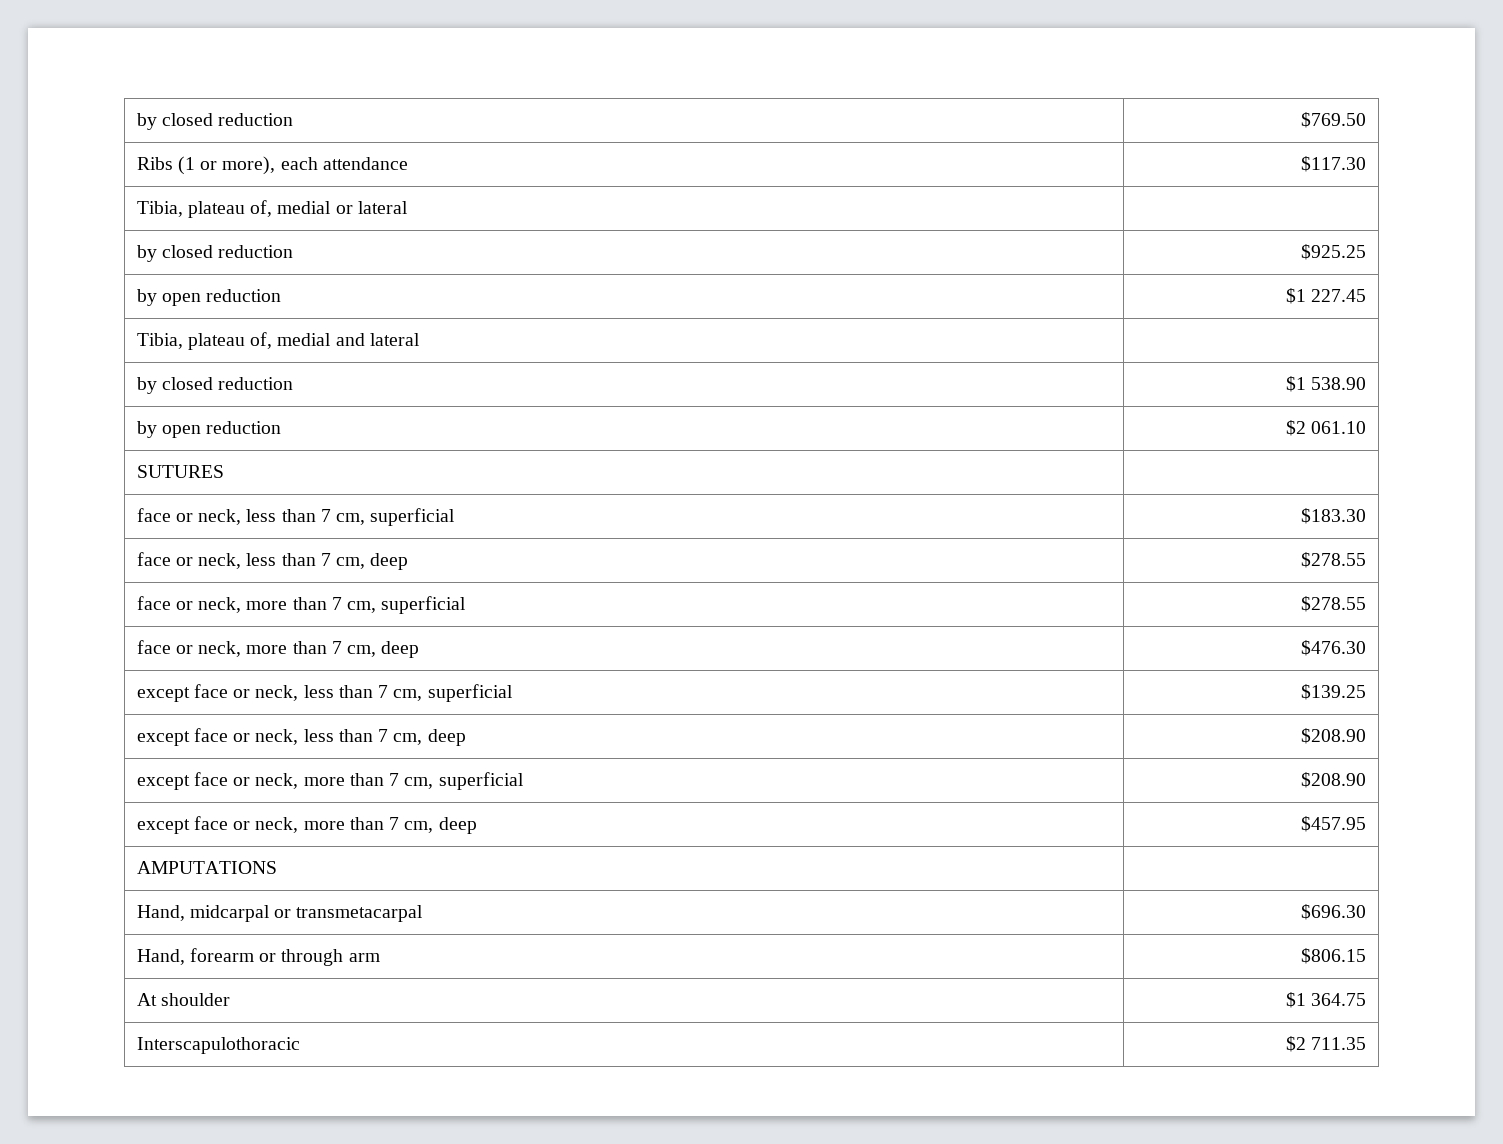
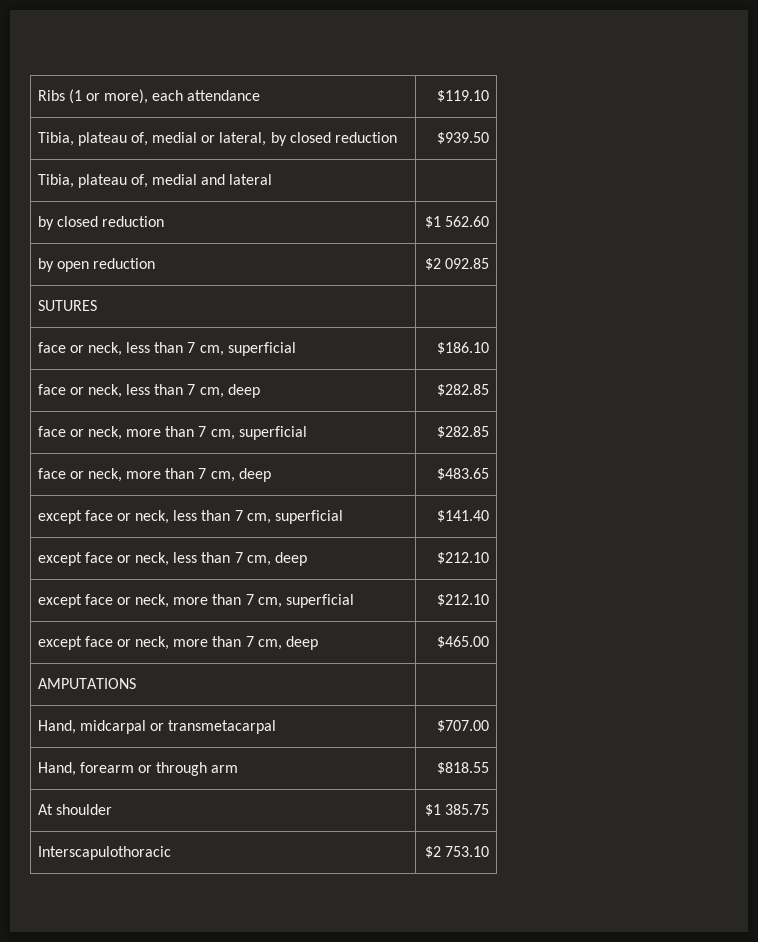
[136,113,294,130] [1301,112,1367,128] by closed reduction | $769.50 // -> (37, 95) none
[1301,156,1367,172] $117.30 -> [437,90,490,102] $119.10
[357,201,408,214] [136,245,294,262] [1301,244,1367,260] [136,289,282,306] [1286,288,1367,304] lateral | // by closed reduction | $925.25 // by open reduction | $1 227.45 -> [219,132,398,146] [437,132,490,144] lateral, by closed reduction | $939.50
[1311,377,1367,390] 538.90 -> [445,216,490,227] 562.60
[1311,421,1367,434] 061.10 -> [445,258,490,269] 092.85
[1301,508,1367,524] [136,552,409,570] [1301,552,1367,568] [136,596,467,614] [1301,596,1367,612] [136,640,420,658] [1301,640,1367,656] $183.30 // face or neck, less than 7 cm, deep | $278.55 // face or neck, more than 7 cm, superficial | $278.55 // face or neck, more than 7 cm, deep | $476.30 -> [437,342,490,354] [37,384,260,398] [437,384,490,396] [37,426,307,440] [437,426,490,438] [37,468,271,482] [437,468,490,480] $186.10 // face or neck, less than 7 cm, deep | $282.85 // face or neck, more than 7 cm, superficial | $282.85 // face or neck, more than 7 cm, deep | $483.65
[1301,684,1367,700] $139.25 -> [437,510,490,522] $141.40
[1301,728,1367,744] $208.90 -> [437,552,490,564] $212.10
[1301,772,1367,788] $208.90 -> [437,594,490,606] $212.10
[1301,816,1367,832] $457.95 -> [437,636,490,648] $465.00
[1301,904,1367,920] $696.30 -> [437,720,490,732] $707.00
[1301,948,1367,964] $806.15 -> [437,762,490,774] $818.55
[1311,993,1367,1006] 364.75 -> [445,804,490,815] 385.75
[1311,1037,1367,1050] 711.35 -> [445,846,490,857] 753.10

